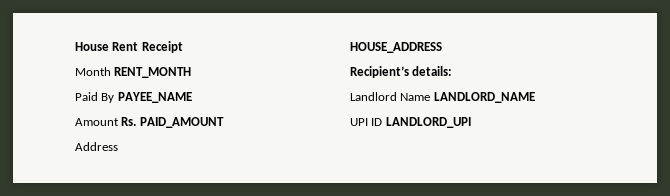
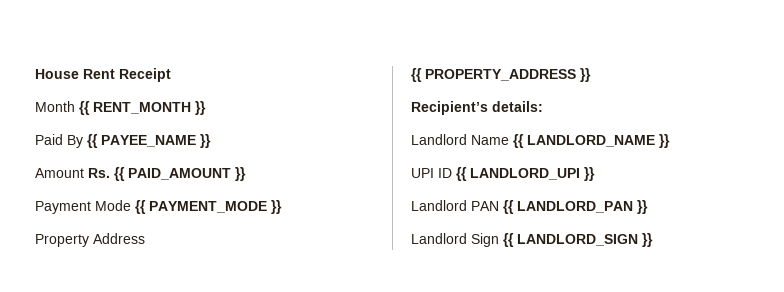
(111, 71) none -> [79,101,90,115] {{
(192, 72) none -> [195,101,206,115] }}
(115, 98) none -> [87,134,98,148] {{
(192, 97) none -> [200,134,211,148] }}
(137, 121) none -> [114,167,125,181] {{
[75,142,118,151] [350,42,442,53] // Address // HOUSE_ADDRESS -> [235,167,246,181] [35,200,282,214] [35,233,145,247] [411,68,591,82] }} // Payment Mode {{ PAYMENT_MODE }} // Property Address // {{ PROPERTY_ADDRESS }}
(431, 97) none -> [513,134,524,148] {{
(535, 97) none -> [659,134,670,148] }}
[385,117,471,128] LANDLORD_UPI -> [456,167,595,181] [411,200,648,214] [411,233,653,247] {{ LANDLORD_UPI }} // Landlord PAN {{ LANDLORD_PAN }} // Landlord Sign {{ LANDLORD_SIGN }}

